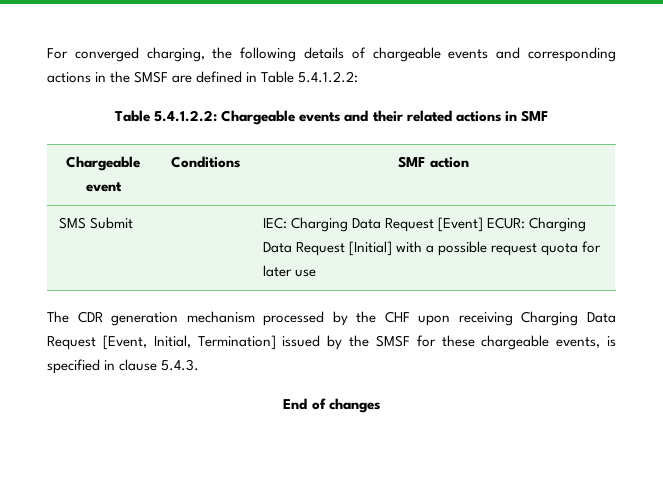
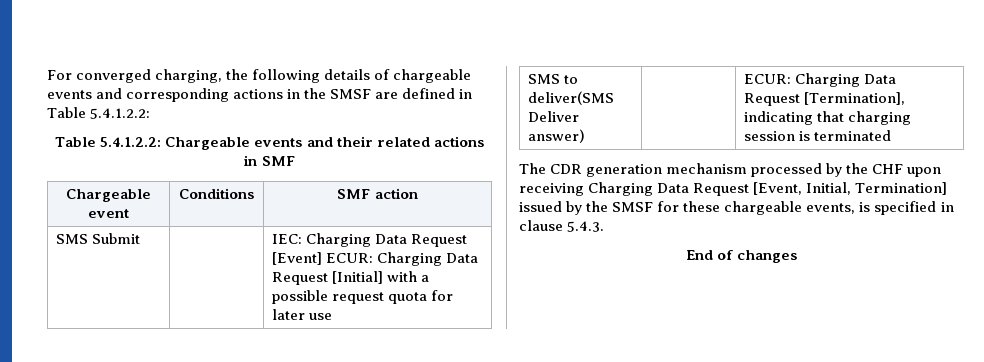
(316, 273) none -> [527,74,578,84] [527,91,614,105] [527,111,579,122] [527,129,585,143] [743,73,896,87] [743,92,905,106] [743,111,911,125] [743,130,891,141] // SMS to deliver(SMS Deliver answer) | | ECUR: Charging Data Request [Termination], indicating that charging session is terminated

